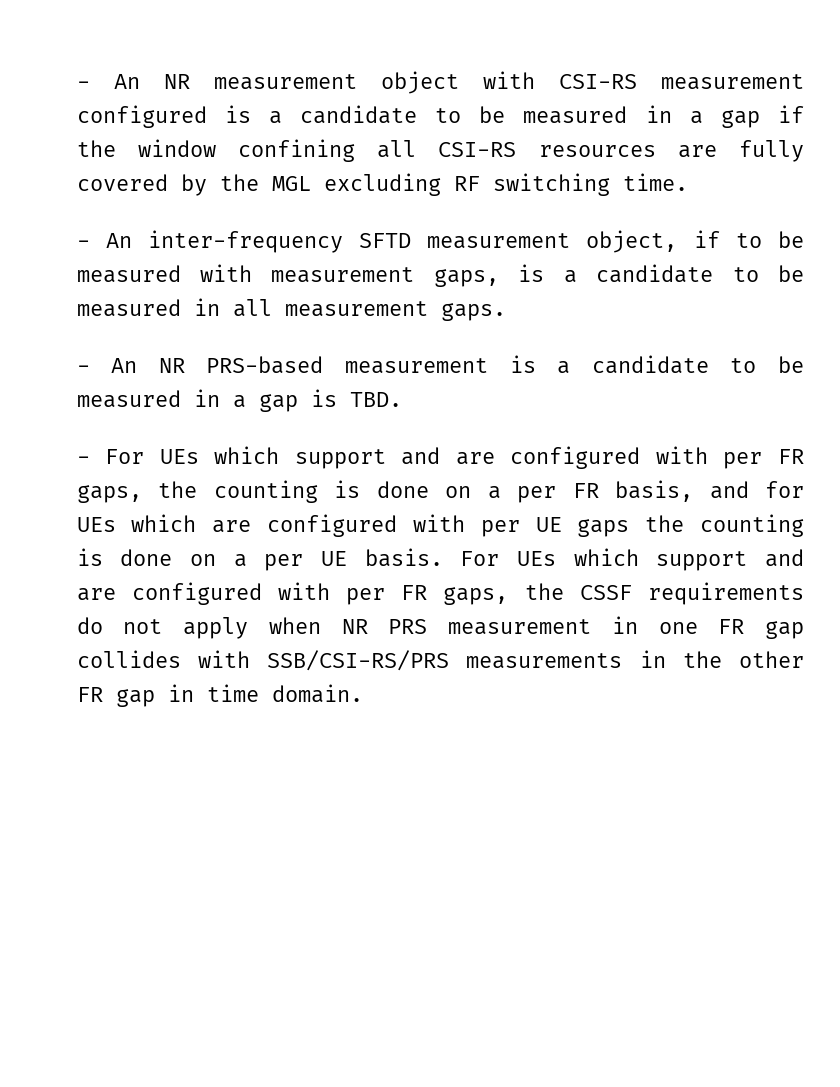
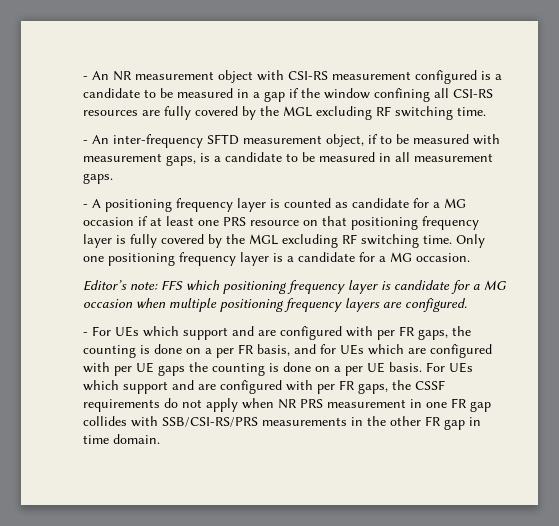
[111,355,805,374] [76,389,402,412] An NR PRS-based measurement is a candidate to be measured in a gap is TBD. -> [91,198,466,212] [82,216,479,230] [82,234,485,248] [82,252,470,266] [82,280,506,294] [82,298,467,312] A positioning frequency layer is counted as candidate for a MG occasion if at least one PRS resource on that positioning frequency layer is fully covered by the MGL excluding RF switching time. Only one positioning frequency layer is a candidate for a MG occasion. // Editor’s note: FFS which positioning frequency layer is candidate for a MG occasion when multiple positioning frequency layers are configured.

